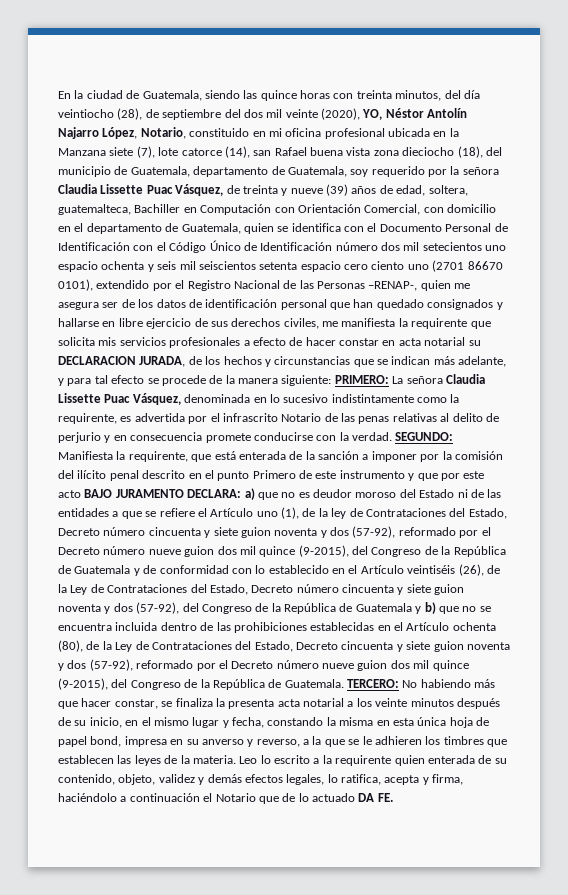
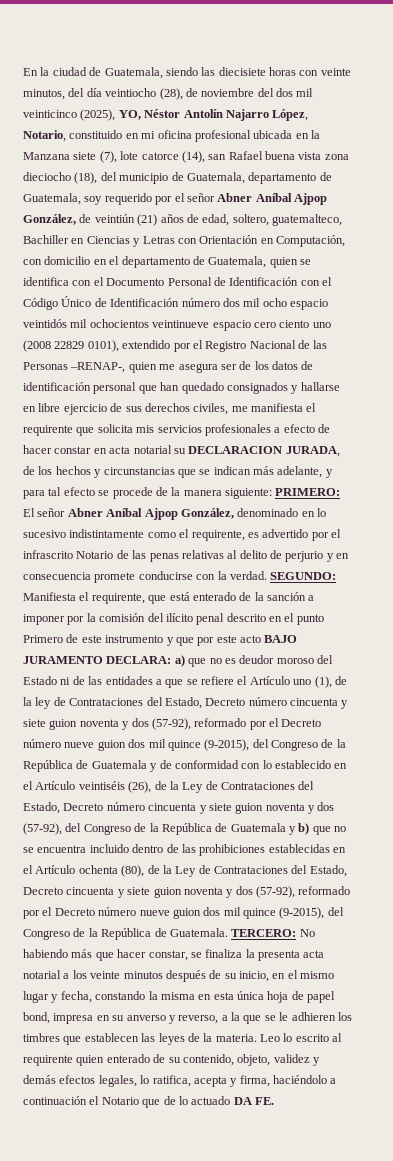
[260,90,297,101] quince -> [218,67,266,76] diecisiete
[356,90,392,99] treinta -> [320,68,351,76] veinte
[162,109,222,120] septiembre -> [201,88,255,97] noviembre
[285,108,360,120] veinte (2020), -> [23,109,116,121] veinticinco (2025),
[450,166,499,175] [58,184,468,196] [58,204,421,215] la señora Claudia Lissette Puac Vásquez, de treinta y nueve (39) años de edad, soltera, guatemalteca, Bachiller en Computación con Orientación Comercial, -> [174,193,327,205] [23,214,342,226] [23,235,345,247] el señor Abner Aníbal Ajpop González, de veintiún (21) años de edad, soltero, guatemalteco, Bachiller en Ciencias y Letras con Orientación en Computación,
[422,242,507,251] [58,261,298,272] setecientos uno espacio ochenta y seis mil seiscientos setenta -> [262,298,328,310] [23,319,210,328] ocho espacio veintidós mil ochocientos veintinueve
[432,260,503,272] (2701 86670 -> [23,340,85,352] (2008 22829
[398,318,408,327] la -> [306,403,317,412] el
[392,374,485,384] [58,393,251,405] La señora Claudia Lissette Puac Vásquez, denominada -> [23,508,299,520] El señor Abner Aníbal Ajpop González, denominado
[450,394,460,403] la -> [179,529,190,538] el
[134,413,185,422] advertida -> [262,529,309,538] advertido
[116,451,126,460] la -> [79,592,90,601] el
[238,451,286,460] enterada -> [192,592,236,601] enterado
[115,622,158,631] incluida -> [89,844,129,853] incluido
[313,755,332,764] a la -> [332,1033,343,1042] al
[427,755,475,764] enterada -> [106,1054,150,1063] enterado

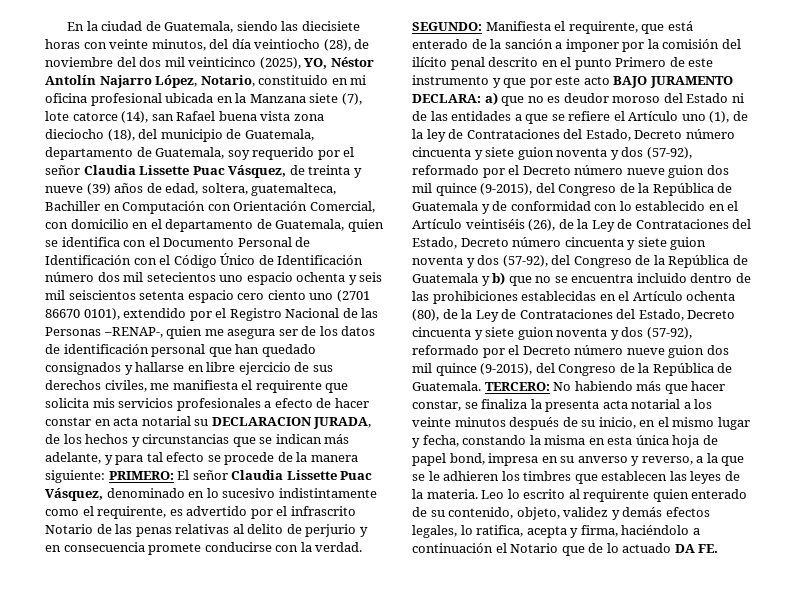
[217,193,327,205] [23,214,342,226] [23,235,345,247] Abner Aníbal Ajpop González, de veintiún (21) años de edad, soltero, guatemalteco, Bachiller en Ciencias y Letras con Orientación en Computación, -> [83,165,362,178] [45,183,337,196] [45,201,375,214] Claudia Lissette Puac Vásquez, de treinta y nueve (39) años de edad, soltera, guatemalteca, Bachiller en Computación con Orientación Comercial,
[262,298,328,310] [23,319,210,328] ocho espacio veintidós mil ochocientos veintinueve -> [146,272,383,285] [45,290,185,300] setecientos uno espacio ochenta y seis mil seiscientos setenta
[23,340,85,352] (2008 22829 -> [336,290,370,302] [45,309,80,318] (2701 86670
[67,508,234,520] Abner Aníbal Ajpop González, -> [231,470,373,480] [45,488,103,501] Claudia Lissette Puac Vásquez,

